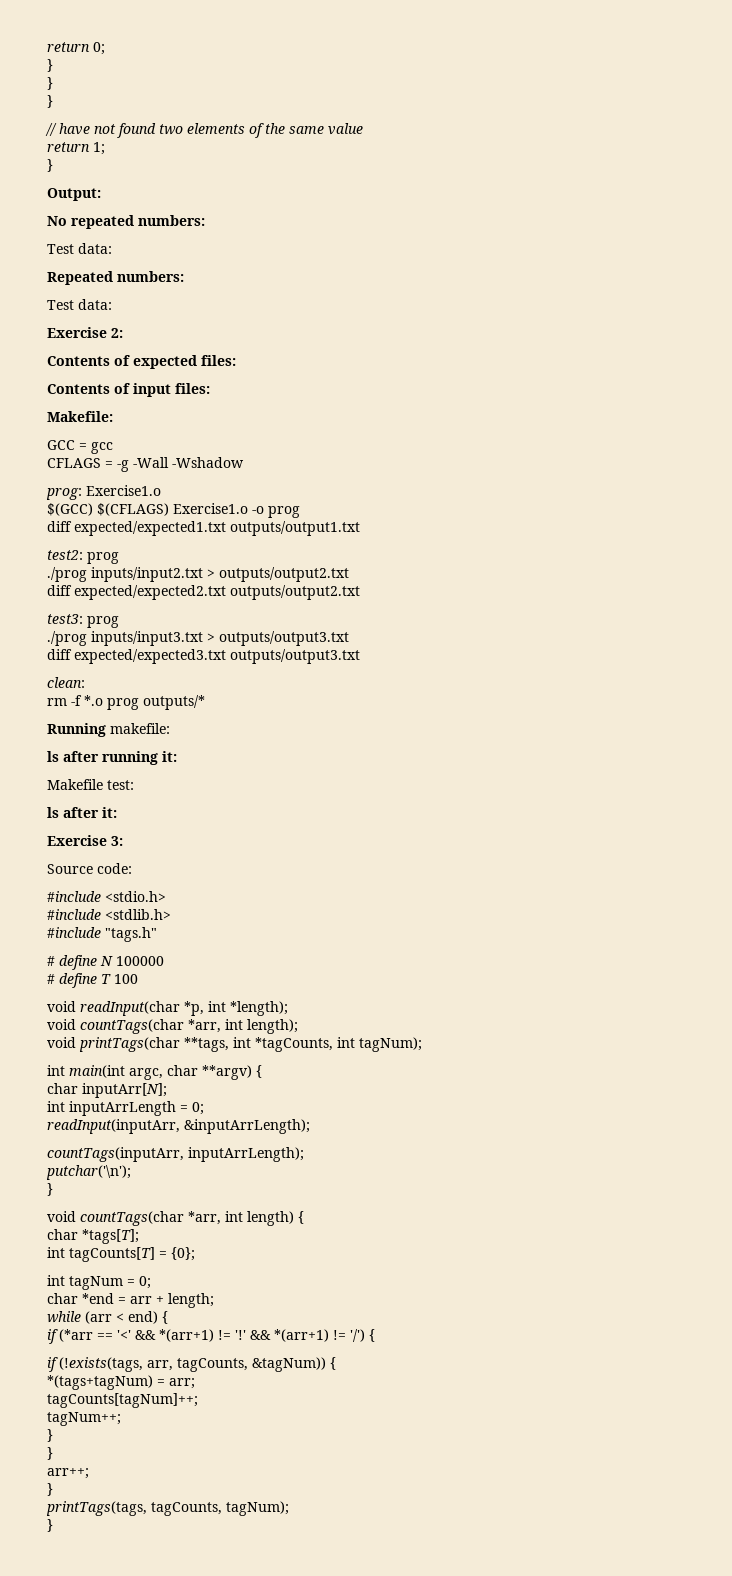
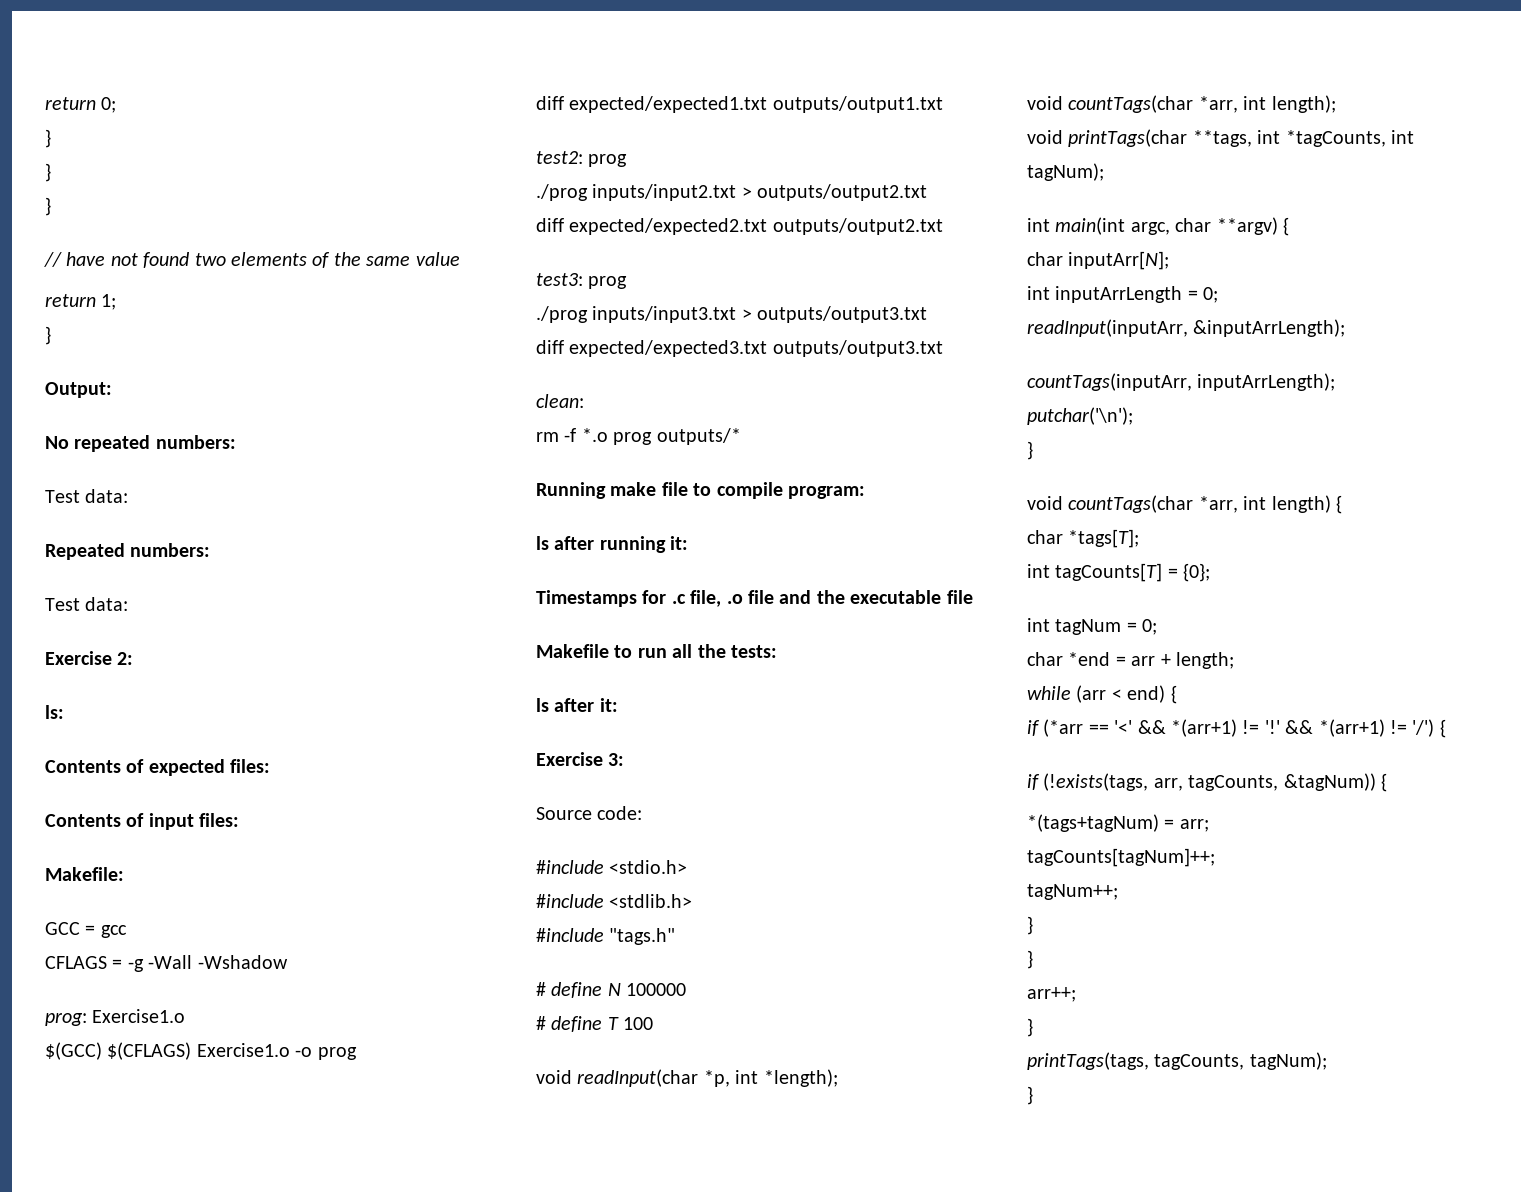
(123, 333) none -> [45,705,64,719] // ls:
[110,723,170,734] makefile: -> [610,482,865,499] make file to compile program:
[47,779,134,790] Makefile test: -> [536,590,973,607] [536,644,777,658] Timestamps for .c file, .o file and the executable file // Makefile to run all the tests:

